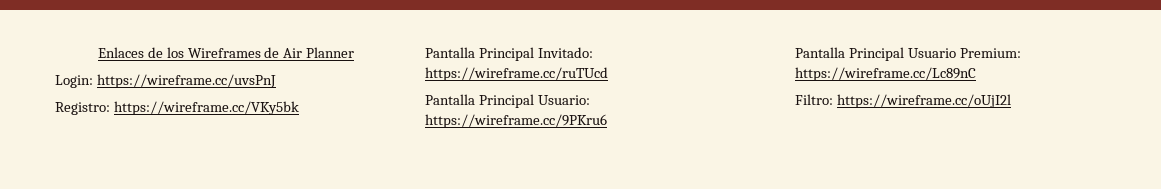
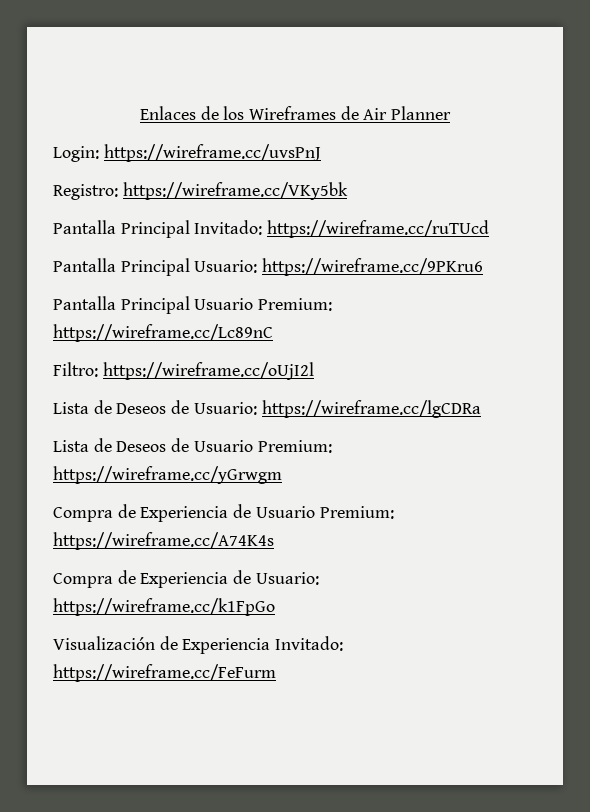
(1011, 101) none -> [53,400,481,418] [53,438,332,453] [53,466,282,484] [53,504,394,522] [53,532,274,550] [53,570,319,588] [53,598,275,616] [53,636,344,654] [53,664,276,682] // Lista de Deseos de Usuario: https://wireframe.cc/lgCDRa // Lista de Deseos de Usuario Premium: https://wireframe.cc/yGrwgm // Compra de Experiencia de Usuario Premium: https://wireframe.cc/A74K4s // Compra de Experiencia de Usuario: https://wireframe.cc/k1FpGo // Visualización de Experiencia Invitado: https://wireframe.cc/FeFurm

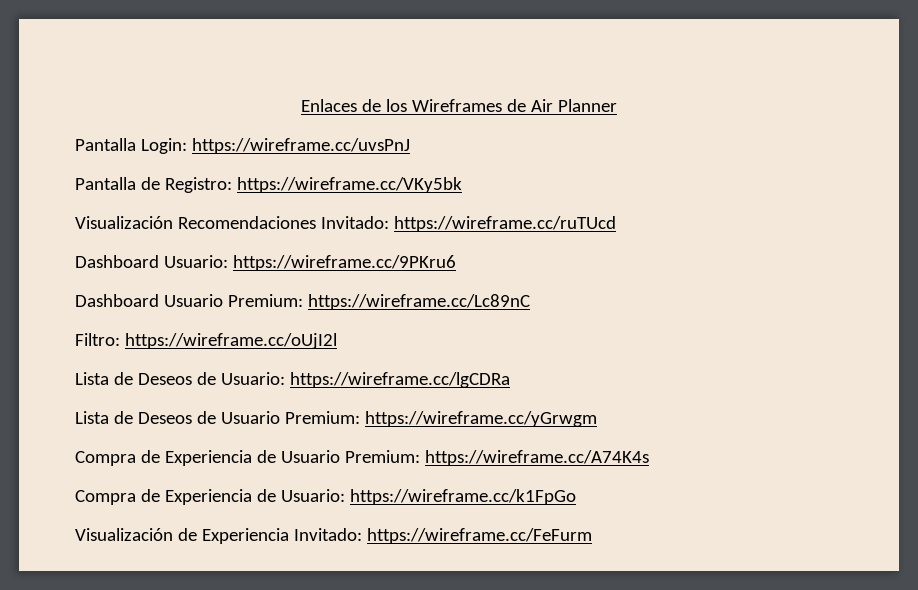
(452, 113) none -> [75,138,136,151] Pantalla
(321, 153) none -> [75,177,160,190] Pantalla de
[53,220,190,238] Pantalla Principal -> [75,216,316,229] Visualización Recomendaciones
[53,258,190,276] Pantalla Principal -> [75,255,159,268] Dashboard
[53,296,190,314] Pantalla Principal -> [75,294,159,307] Dashboard

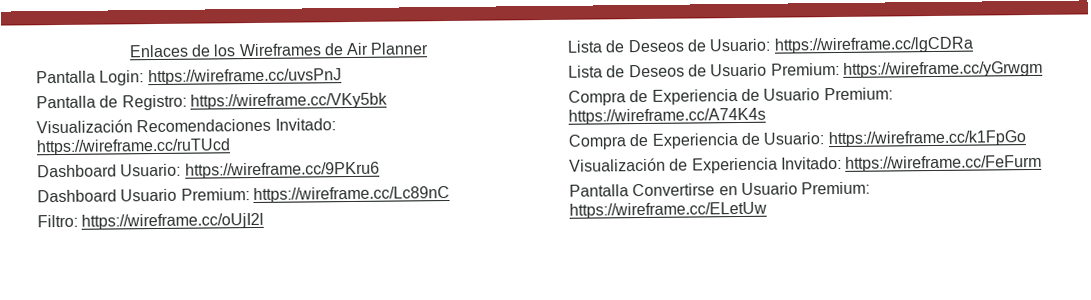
(592, 536) none -> [569,181,871,197] [569,201,767,219] // Pantalla Convertirse en Usuario Premium: https://wireframe.cc/ELetUw

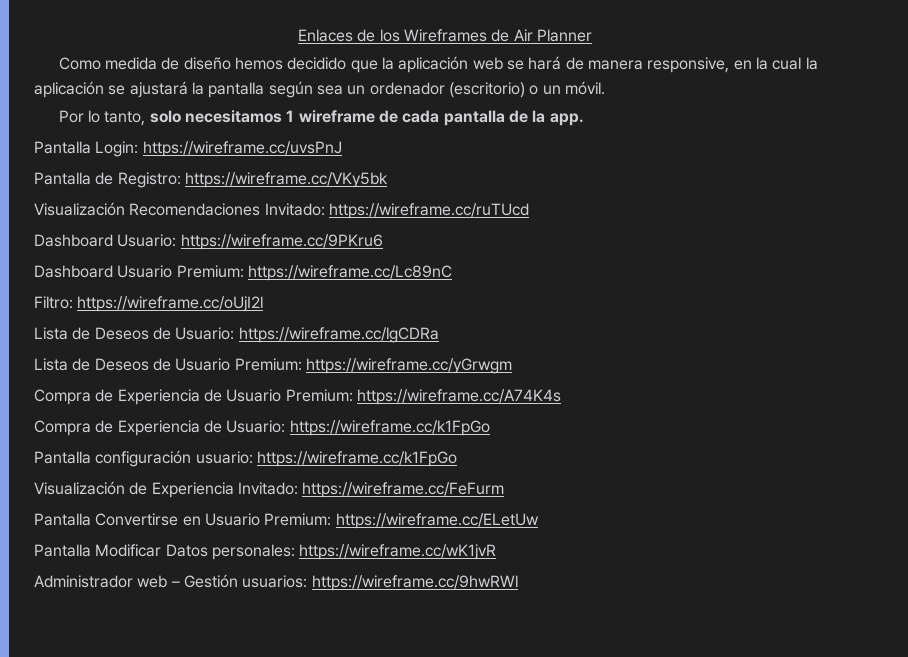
(430, 48) none -> [58,56,818,73] [34,81,605,98] [58,110,584,126] // Como medida de diseño hemos decidido que la aplicación web se hará de manera responsive, en la cual la aplicación se ajustará la pantalla según sea un ordenador (escritorio) o un móvil. // Por lo tanto, solo necesitamos 1 wireframe de cada pantalla de la app.
(1026, 139) none -> [34,450,457,467] // Pantalla configuración usuario: https://wireframe.cc/k1FpGo
(767, 210) none -> [34,544,497,560] [34,574,518,591] // Pantalla Modificar Datos personales: https://wireframe.cc/wK1jvR // Administrador web – Gestión usuarios: https://wireframe.cc/9hwRWl

